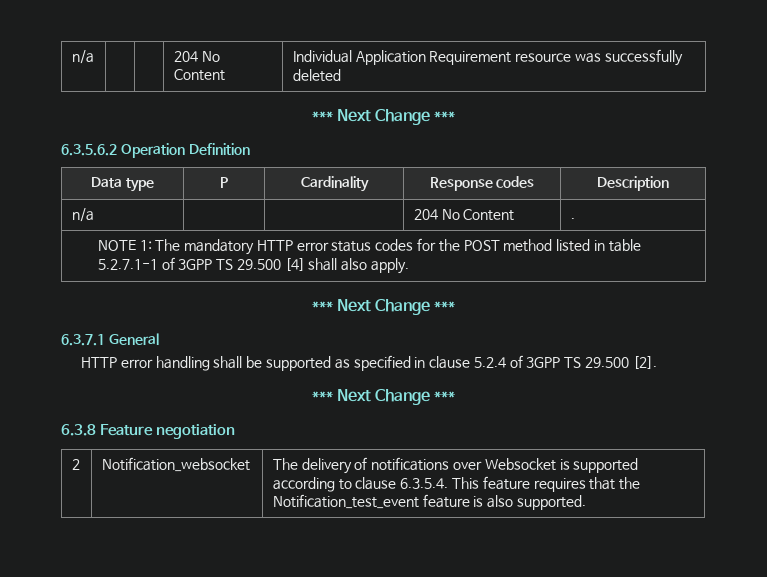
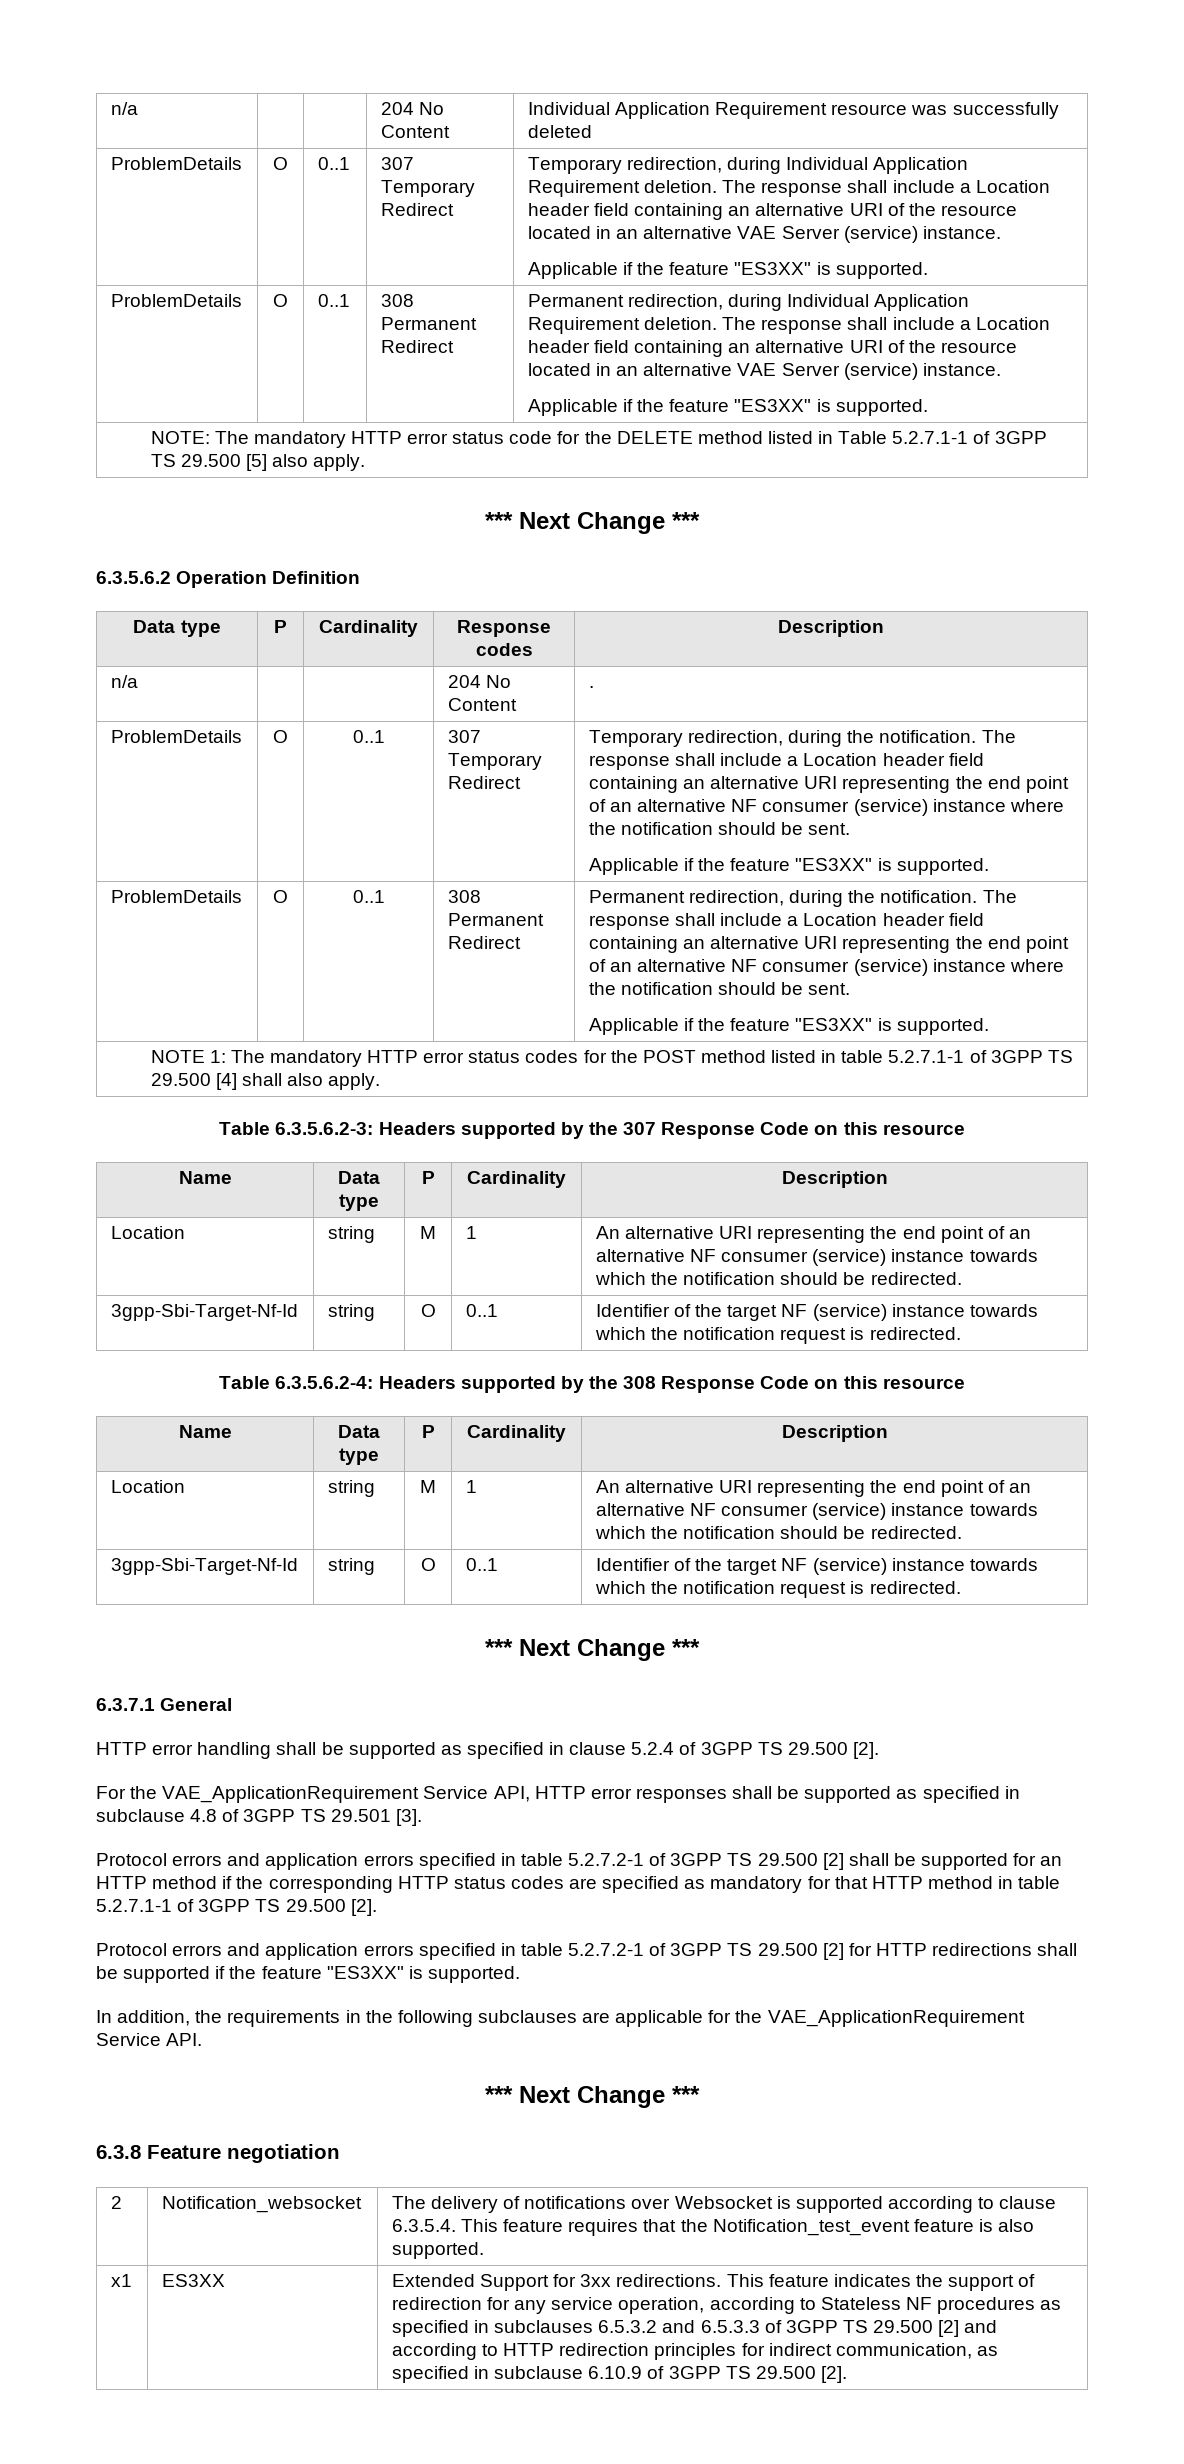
(341, 75) none -> [110,157,242,170] [273,157,288,170] [317,157,350,170] [380,157,414,170] [380,180,475,197] [380,203,454,216] [527,157,969,174] [527,180,1050,197] [527,203,1017,220] [527,226,1001,243] [527,262,928,279] [110,294,242,307] [273,294,288,307] [317,294,350,307] [380,294,414,307] [380,317,477,330] [380,340,454,353] [527,294,970,311] [527,317,1050,334] [527,340,1017,357] [527,363,1001,380] [527,399,928,416] [150,431,1047,448] [150,454,366,471] // ProblemDetails | O | 0..1 | 307 Temporary Redirect | Temporary redirection, during Individual Application Requirement deletion. The response shall include a Location header field containing an alternative URI of the resource located in an alternative VAE Server (service) instance. // Applicable if the feature "ES3XX" is supported. // ProblemDetails | O | 0..1 | 308 Permanent Redirect | Permanent redirection, during Individual Application Requirement deletion. The response shall include a Location header field containing an alternative URI of the resource located in an alternative VAE Server (service) instance. // Applicable if the feature "ES3XX" is supported. // NOTE: The mandatory HTTP error status code for the DELETE method listed in Table 5.2.7.1-1 of 3GPP TS 29.500 [5] also apply.
(575, 218) none -> [110,730,242,743] [273,730,288,743] [352,730,385,743] [447,730,481,743] [447,753,542,770] [447,776,521,789] [588,730,1016,747] [588,753,984,770] [588,776,1069,793] [588,799,1064,816] [588,822,851,835] [588,858,989,875] [110,890,242,903] [273,890,288,903] [352,890,385,903] [447,890,481,903] [447,913,544,926] [447,936,521,949] [588,890,1017,907] [588,913,984,930] [588,936,1069,953] [588,959,1064,976] [588,982,851,995] [588,1018,989,1035] // ProblemDetails | O | 0..1 | 307 Temporary Redirect | Temporary redirection, during the notification. The response shall include a Location header field containing an alternative URI representing the end point of an alternative NF consumer (service) instance where the notification should be sent. // Applicable if the feature "ES3XX" is supported. // ProblemDetails | O | 0..1 | 308 Permanent Redirect | Permanent redirection, during the notification. The response shall include a Location header field containing an alternative URI representing the end point of an alternative NF consumer (service) instance where the notification should be sent. // Applicable if the feature "ES3XX" is supported.
(409, 266) none -> [219,1122,965,1139] [178,1171,232,1184] [338,1171,380,1184] [339,1194,379,1211] [421,1171,435,1184] [467,1171,566,1188] [781,1171,888,1188] [110,1226,185,1239] [327,1226,375,1243] [420,1226,436,1239] [465,1226,477,1239] [595,1226,1031,1243] [595,1249,1038,1266] [594,1272,962,1285] [110,1304,298,1321] [327,1304,375,1321] [420,1304,436,1317] [465,1304,498,1317] [595,1304,1038,1321] [594,1327,961,1344] [219,1376,965,1393] [178,1425,232,1438] [338,1425,380,1438] [339,1448,379,1465] [421,1425,435,1438] [467,1425,566,1442] [781,1425,888,1442] [110,1480,185,1493] [327,1480,375,1497] [420,1480,436,1493] [465,1480,477,1493] [595,1480,1031,1497] [595,1503,1038,1520] [594,1526,962,1539] [110,1558,298,1575] [327,1558,375,1575] [420,1558,436,1571] [465,1558,498,1571] [595,1558,1038,1575] [594,1581,961,1598] // Table 6.3.5.6.2-3: Headers supported by the 307 Response Code on this resource // Name | Data type | P | Cardinality | Description // Location | string | M | 1 | An alternative URI representing the end point of an alternative NF consumer (service) instance towards which the notification should be redirected. // 3gpp-Sbi-Target-Nf-Id | string | O | 0..1 | Identifier of the target NF (service) instance towards which the notification request is redirected. // Table 6.3.5.6.2-4: Headers supported by the 308 Response Code on this resource // Name | Data type | P | Cardinality | Description // Location | string | M | 1 | An alternative URI representing the end point of an alternative NF consumer (service) instance towards which the notification should be redirected. // 3gpp-Sbi-Target-Nf-Id | string | O | 0..1 | Identifier of the target NF (service) instance towards which the notification request is redirected.
(657, 362) none -> [96,1786,1020,1803] [96,1809,422,1826] [96,1853,1063,1870] [96,1876,1061,1893] [96,1899,377,1916] [96,1943,1078,1960] [96,1966,520,1983] [96,2010,1025,2027] [96,2033,203,2046] // For the VAE_ApplicationRequirement Service API, HTTP error responses shall be supported as specified in subclause 4.8 of 3GPP TS 29.501 [3]. // Protocol errors and application errors specified in table 5.2.7.2-1 of 3GPP TS 29.500 [2] shall be supported for an HTTP method if the corresponding HTTP status codes are specified as mandatory for that HTTP method in table 5.2.7.1-1 of 3GPP TS 29.500 [2]. // Protocol errors and application errors specified in table 5.2.7.2-1 of 3GPP TS 29.500 [2] for HTTP redirections shall be supported if the feature "ES3XX" is supported. // In addition, the requirements in the following subclauses are applicable for the VAE_ApplicationRequirement Service API.
(587, 502) none -> [110,2274,132,2287] [161,2274,225,2287] [391,2274,1036,2291] [391,2297,1062,2314] [391,2320,998,2337] [391,2343,998,2360] [391,2366,847,2383] // x1 | ES3XX | Extended Support for 3xx redirections. This feature indicates the support of redirection for any service operation, according to Stateless NF procedures as specified in subclauses 6.5.3.2 and 6.5.3.3 of 3GPP TS 29.500 [2] and according to HTTP redirection principles for indirect communication, as specified in subclause 6.10.9 of 3GPP TS 29.500 [2].

